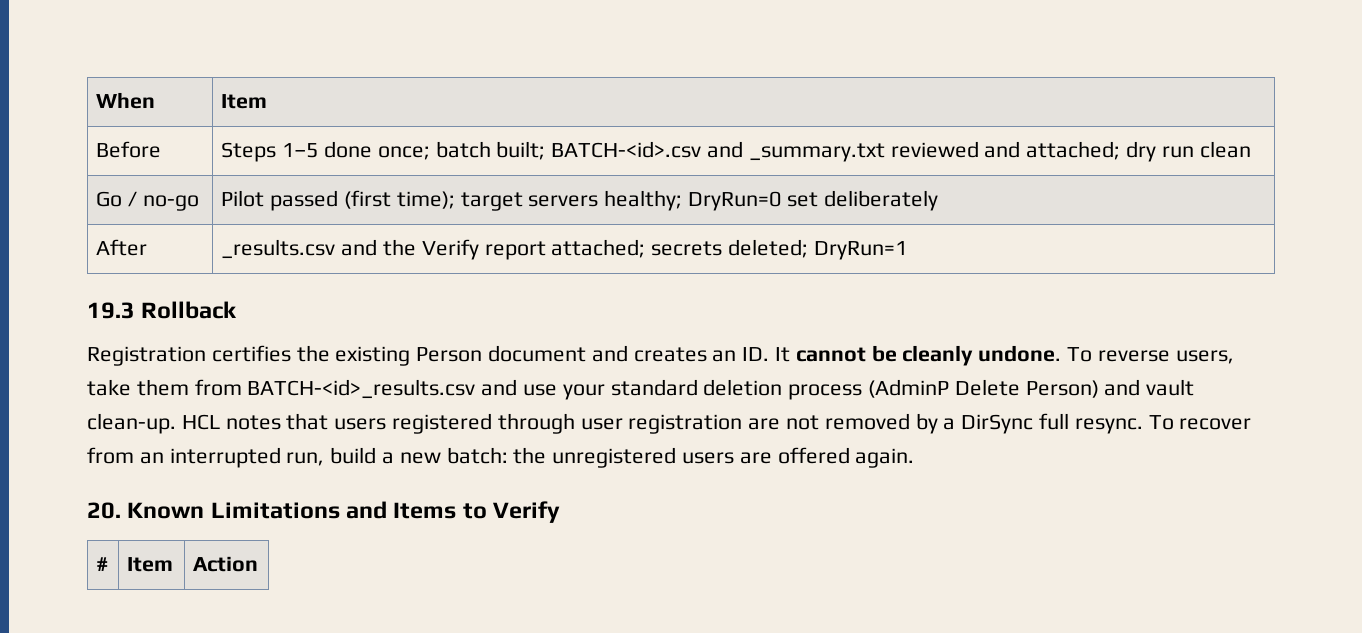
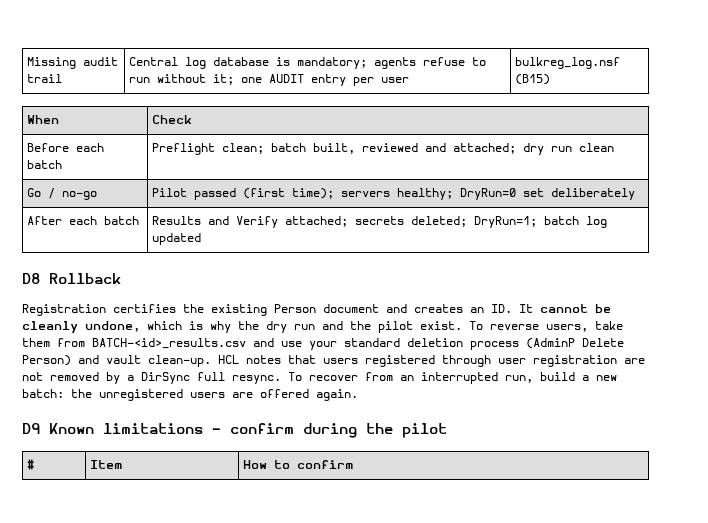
(96, 100) none -> [26,57,118,69] [26,74,62,83] [128,57,486,69] [128,74,409,86] [514,57,620,69] [514,74,550,85] Missing audit trail | Central log database is mandatory; agents refuse to run without it; one AUDIT entry per user | bulkreg_log.nsf (B15) //
[221,94,268,109] Item -> [151,115,192,124] Check
[221,141,885,162] | Steps 1–5 done once; batch built; BATCH-<id>.csv and _summary.txt -> [75,143,104,152] [26,160,62,169] [151,143,355,155] each batch | Preflight clean; batch built,
[460,192,523,211] target -> (334, 193) none
[221,239,907,260] [87,302,135,319] | _results.csv and the Verify report attached; secrets deleted; DryRun=1 // 19.3 -> [68,216,139,225] [151,216,607,228] [151,233,201,245] [22,273,40,284] each batch | Results and Verify attached; secrets deleted; DryRun=1; batch log updated // D8
[978,345,1062,362] undone. -> [85,321,462,333] undone, which is why the dry run and the pilot exist.
[87,501,561,523] 20. Known Limitations and Items to Verify -> [22,423,447,438] D9 Known limitations – confirm during the pilot
[193,556,259,572] Action -> [242,460,353,469] How to confirm

